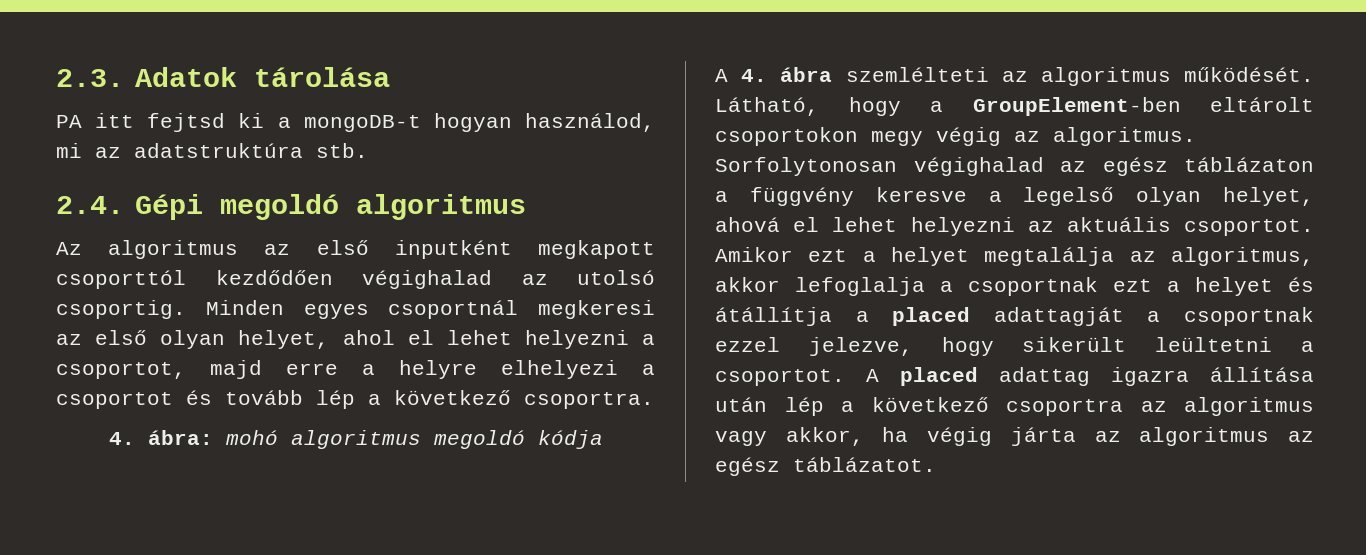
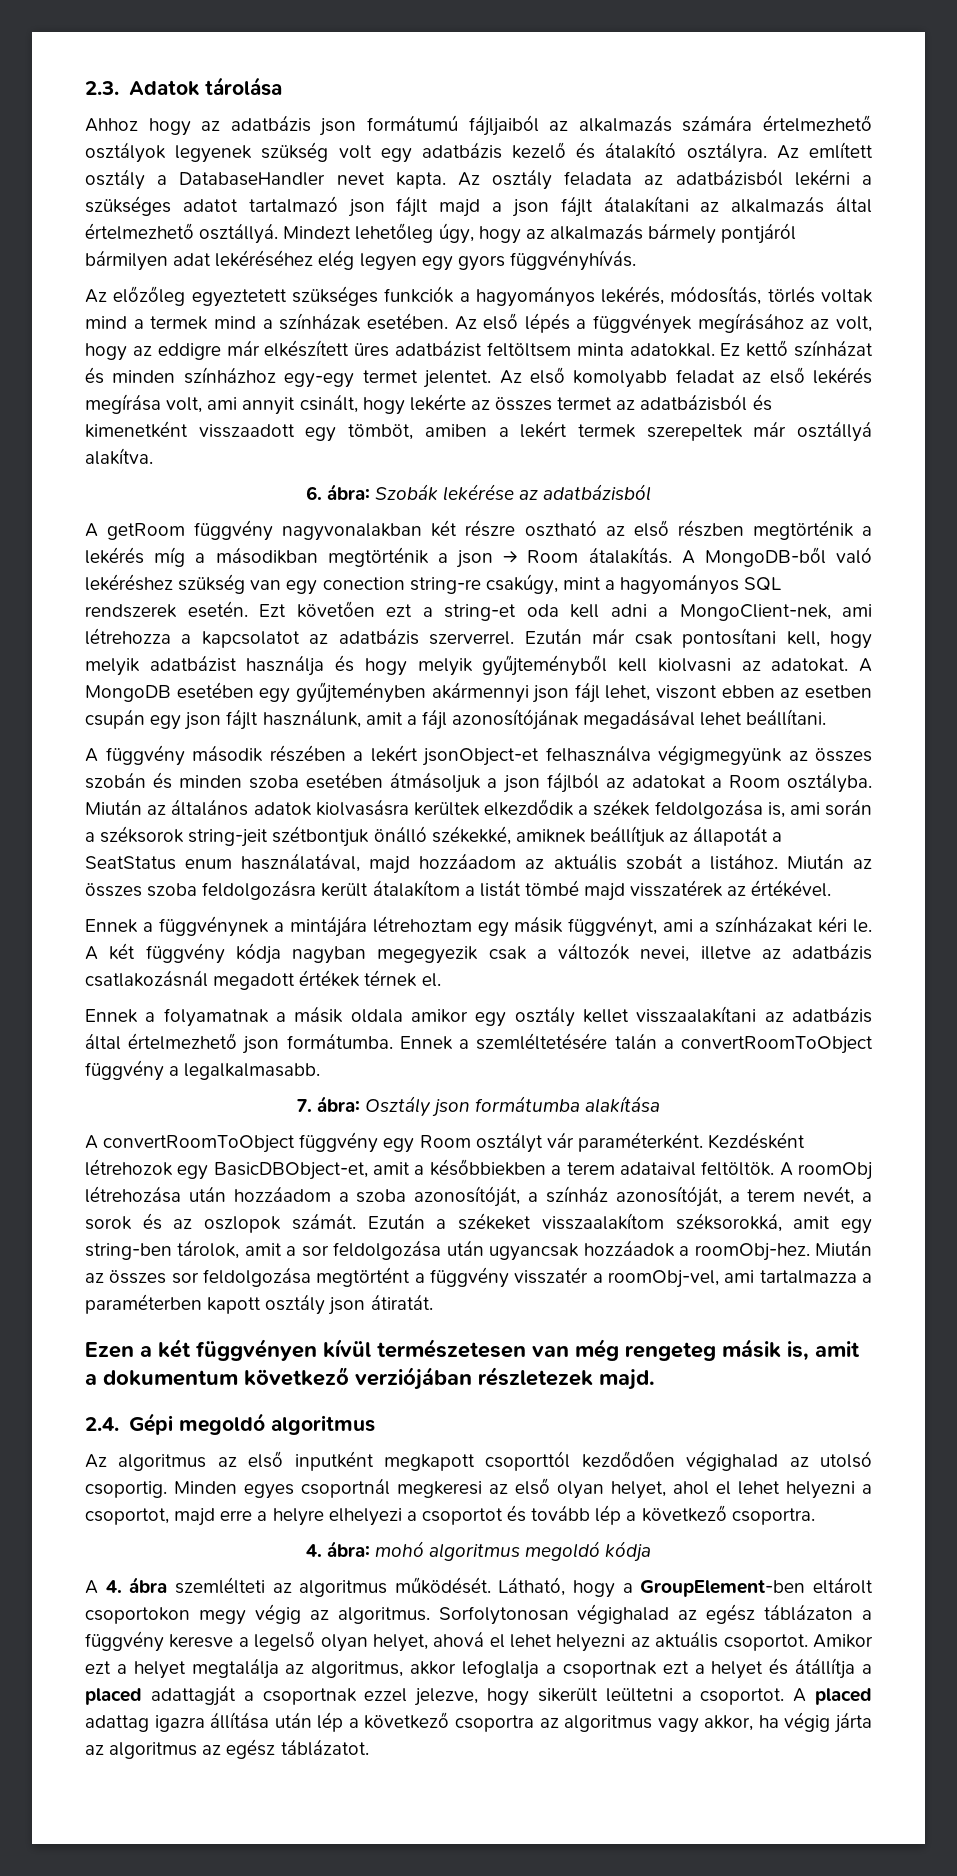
[56,113,655,132] [56,143,368,158] PA itt fejtsd ki a mongoDB-t hogyan használod, mi az adatstruktúra stb. -> [85,115,873,136] [85,142,874,163] [85,169,873,190] [85,196,872,217] [85,223,797,244] [85,250,636,271] [85,286,873,307] [85,313,872,334] [85,340,874,361] [85,367,872,388] [85,394,772,415] [85,421,873,442] [85,448,153,465] [305,484,652,501] [85,520,873,541] [85,547,872,568] [85,574,782,595] [85,601,872,621] [85,628,873,649] [85,655,873,676] [85,682,872,703] [85,709,827,730] [85,745,872,766] [85,772,873,793] [85,799,872,819] [85,826,783,847] [85,853,873,874] [85,880,832,901] [85,916,872,937] [85,943,872,964] [85,970,441,990] [85,1006,873,1027] [85,1033,873,1054] [85,1060,321,1081] [296,1096,661,1117] [85,1132,806,1153] [85,1159,873,1180] [85,1186,873,1207] [85,1213,873,1234] [85,1240,873,1261] [85,1267,873,1288] [85,1294,433,1315] [85,1339,860,1361] [85,1367,655,1390] Ahhoz hogy az adatbázis json formátumú fájljaiból az alkalmazás számára értelmezhető osztályok legyenek szükség volt egy adatbázis kezelő és átalakító osztályra. Az említett osztály a DatabaseHandler nevet kapta. Az osztály feladata az adatbázisból lekérni a szükséges adatot tartalmazó json fájlt majd a json fájlt átalakítani az alkalmazás által értelmezhető osztállyá. Mindezt lehetőleg úgy, hogy az alkalmazás bármely pontjáról bármilyen adat lekéréséhez elég legyen egy gyors függvényhívás. // Az előzőleg egyeztetett szükséges funkciók a hagyományos lekérés, módosítás, törlés voltak mind a termek mind a színházak esetében. Az első lépés a függvények megírásához az volt, hogy az eddigre már elkészített üres adatbázist feltöltsem minta adatokkal. Ez kettő színházat és minden színházhoz egy-egy termet jelentet. Az első komolyabb feladat az első lekérés megírása volt, ami annyit csinált, hogy lekérte az összes termet az adatbázisból és kimenetként visszaadott egy tömböt, amiben a lekért termek szerepeltek már osztállyá alakítva. // 6. ábra: Szobák lekérése az adatbázisból // A getRoom függvény nagyvonalakban két részre osztható az első részben megtörténik a lekérés míg a másodikban megtörténik a json → Room átalakítás. A MongoDB-ből való lekéréshez szükség van egy conection string-re csakúgy, mint a hagyományos SQL rendszerek esetén. Ezt követően ezt a string-et oda kell adni a MongoClient-nek, ami létrehozza a kapcsolatot az adatbázis szerverrel. Ezután már csak pontosítani kell, hogy melyik adatbázist használja és hogy melyik gyűjteményből kell kiolvasni az adatokat. A MongoDB esetében egy gyűjteményben akármennyi json fájl lehet, viszont ebben az esetben csupán egy json fájlt használunk, amit a fájl azonosítójának megadásával lehet beállítani. // A függvény második részében a lekért jsonObject-et felhasználva végigmegyünk az összes szobán és minden szoba esetében átmásoljuk a json fájlból az adatokat a Room osztályba. Miután az általános adatok kiolvasásra kerültek elkezdődik a székek feldolgozása is, ami során a széksorok string-jeit szétbontjuk önálló székekké, amiknek beállítjuk az állapotát a SeatStatus enum használatával, majd hozzáadom az aktuális szobát a listához. Miután az összes szoba feldolgozásra került átalakítom a listát tömbé majd visszatérek az értékével. // Ennek a függvénynek a mintájára létrehoztam egy másik függvényt, ami a színházakat kéri le. A két függvény kódja nagyban megegyezik csak a változók nevei, illetve az adatbázis csatlakozásnál megadott értékek térnek el. // Ennek a folyamatnak a másik oldala amikor egy osztály kellet visszaalakítani az adatbázis által értelmezhető json formátumba. Ennek a szemléltetésére talán a convertRoomToObject függvény a legalkalmasabb. // 7. ábra: Osztály json formátumba alakítása // A convertRoomToObject függvény egy Room osztályt vár paraméterként. Kezdésként létrehozok egy BasicDBObject-et, amit a későbbiekben a terem adataival feltöltök. A roomObj létrehozása után hozzáadom a szoba azonosítóját, a színház azonosítóját, a terem nevét, a sorok és az oszlopok számát. Ezután a székeket visszaalakítom széksorokká, amit egy string-ben tárolok, amit a sor feldolgozása után ugyancsak hozzáadok a roomObj-hez. Miután az összes sor feldolgozása megtörtént a függvény visszatér a roomObj-vel, ami tartalmazza a paraméterben kapott osztály json átiratát. // Ezen a két függvényen kívül természetesen van még rengeteg másik is, amit a dokumentum következő verziójában részletezek majd.

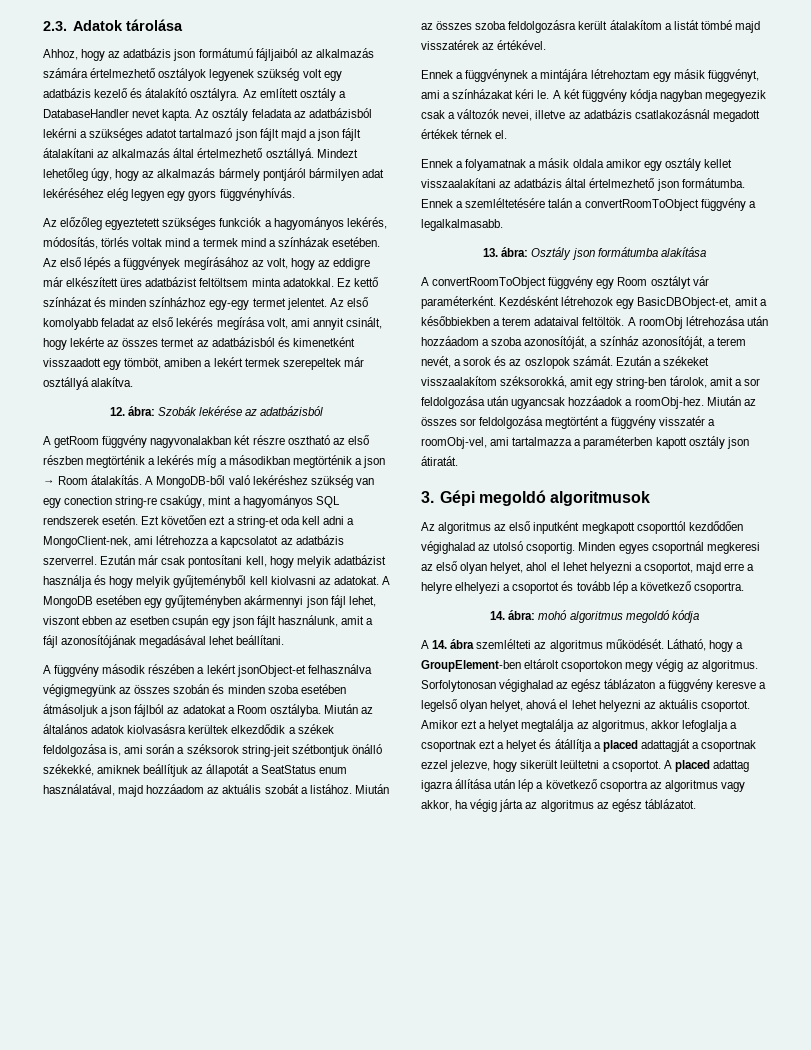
[85,118,138,132] Ahhoz -> [43,49,78,60] Ahhoz,
[305,486,322,500] 6. -> [109,407,125,416] 12.
[296,1099,312,1112] 7. -> [483,248,499,257] 13.
[85,1339,860,1361] [85,1367,655,1390] [85,1417,119,1431] Ezen a két függvényen kívül természetesen van még rengeteg másik is, amit a dokumentum következő verziójában részletezek majd. // 2.4. -> [421,491,434,503] 3.
[270,1415,375,1435] algoritmus -> [550,491,651,506] algoritmusok
[305,1544,322,1557] 4. -> [490,611,506,620] 14.
[105,1580,122,1593] 4. -> [432,640,448,649] 14.

